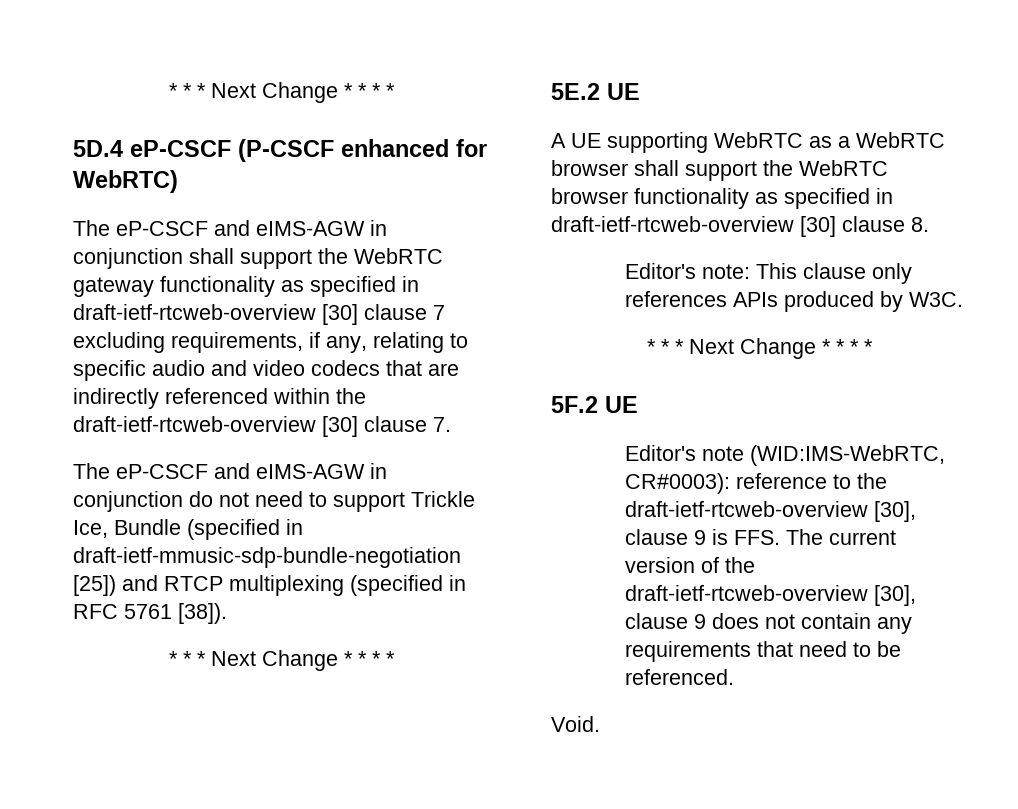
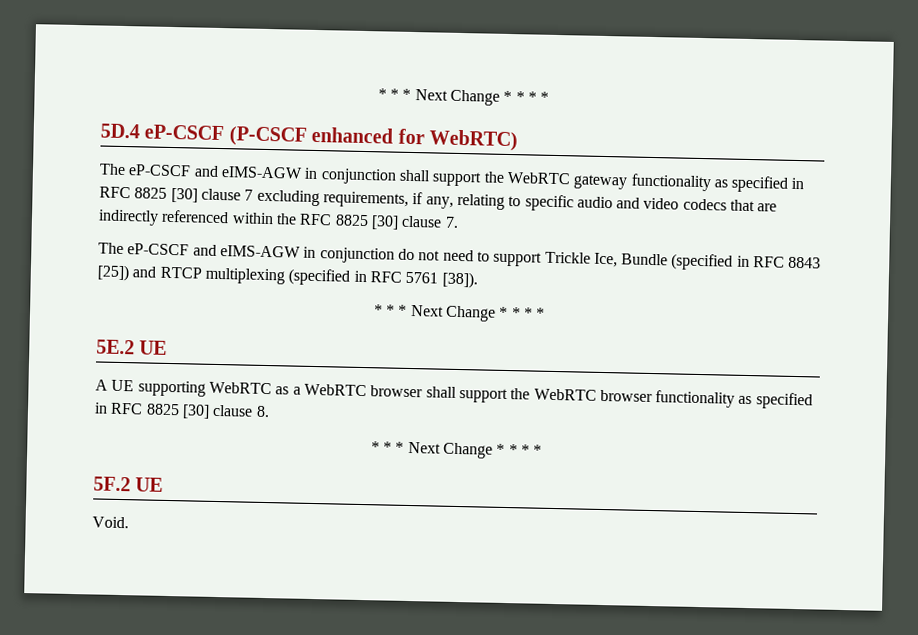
[73,304,316,320] draft-ietf-rtcweb-overview -> [99,186,168,199] RFC 8825
[73,416,316,432] draft-ietf-rtcweb-overview -> [299,213,369,227] RFC 8825
[73,547,461,568] draft-ietf-mmusic-sdp-bundle-negotiation -> [753,256,822,269] RFC 8843
[551,216,794,232] draft-ietf-rtcweb-overview -> [110,402,180,416] RFC 8825
[624,263,912,284] [624,291,963,312] // Editor's note: This clause only references APIs produced by W3C. -> (270, 411) none
[624,445,945,466] [624,473,887,494] [624,501,916,522] [624,529,896,545] [624,557,755,573] [624,585,916,606] [624,613,912,634] [624,641,901,662] [624,669,734,685] // Editor's note (WID:IMS-WebRTC, CR#0003): reference to the draft-ietf-rtcweb-overview [30], clause 9 is FFS. The current version of the draft-ietf-rtcweb-overview [30], clause 9 does not contain any requirements that need to be referenced. -> (164, 484) none

